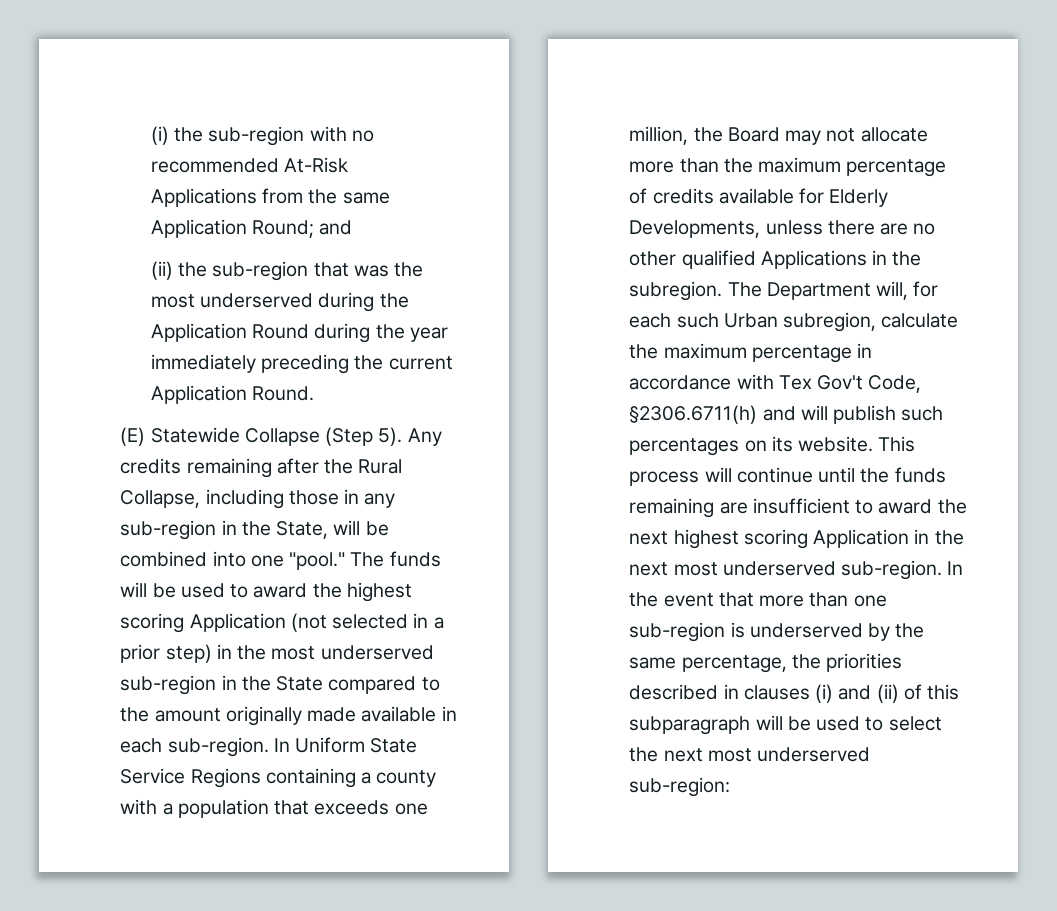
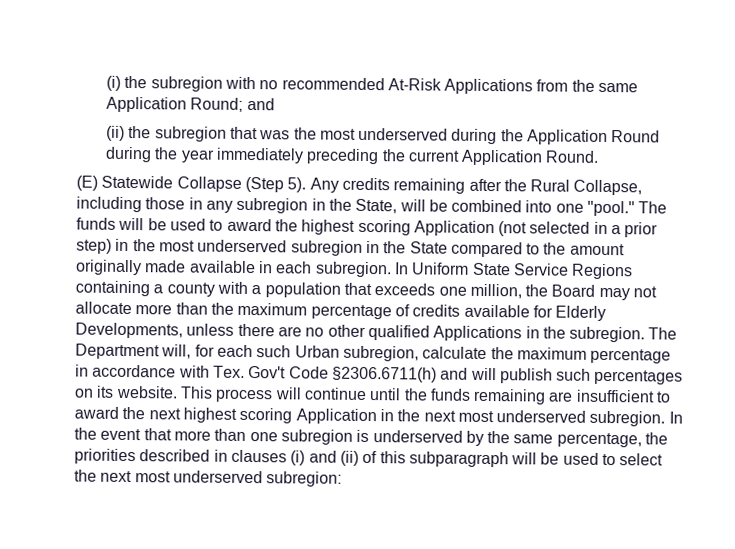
[208,126,305,146] sub-region -> [150,76,223,92] subregion
[212,261,309,281] sub-region -> [154,126,227,142] subregion
[120,520,217,540] sub-region -> [236,197,309,214] subregion
[120,675,217,695] sub-region -> [290,240,363,256] subregion
[167,737,269,757] sub-region. -> [314,261,392,278] subregion.
[778,375,922,393] Tex Gov't Code, -> [212,365,329,379] Tex. Gov't Code
[841,560,943,580] sub-region. -> [589,410,666,427] subregion.
[629,622,726,642] sub-region -> [280,429,353,445] subregion
[629,777,731,797] sub-region: -> [266,471,343,487] subregion:

